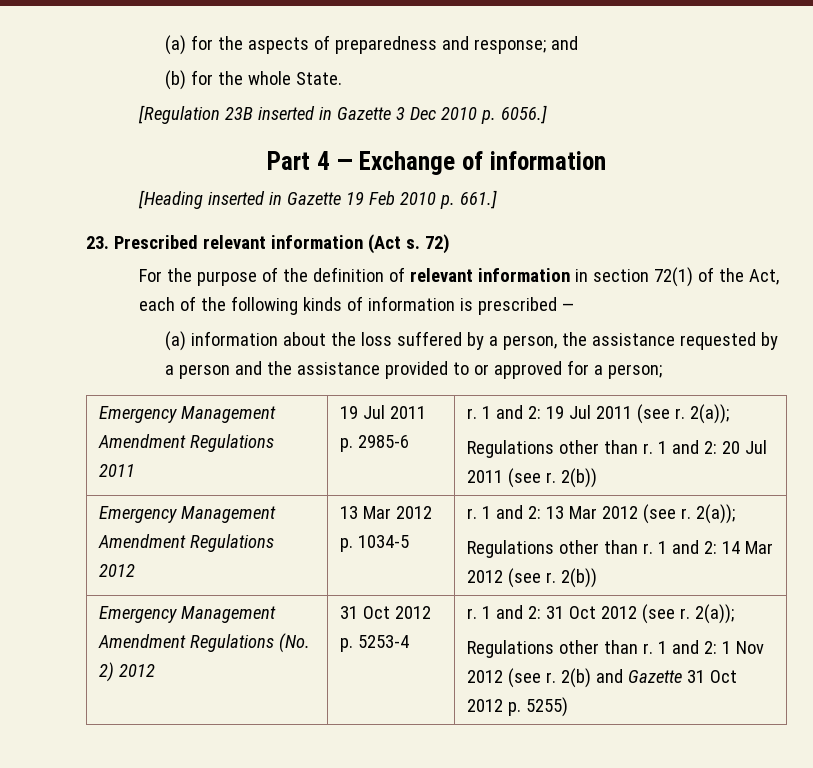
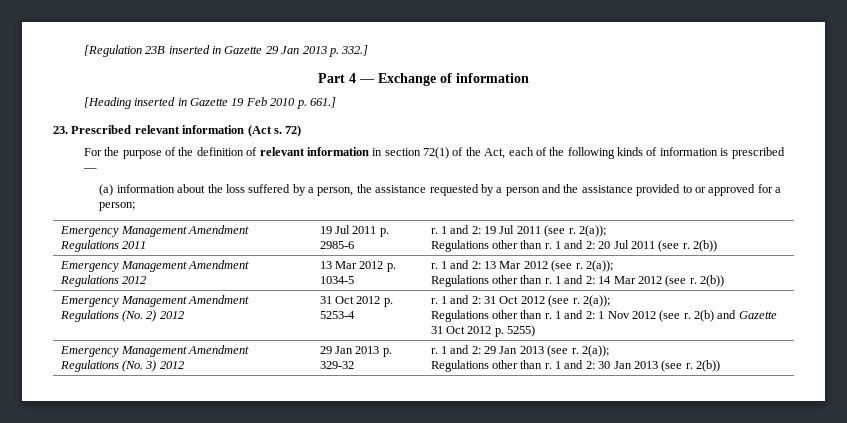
[165,35,579,55] [165,70,343,90] (a) for the aspects of preparedness and response; and // (b) for the whole State. // -> (83, 51) none
[395,105,547,124] 3 Dec 2010 p. 6056.] -> [265,45,369,57] 29 Jan 2013 p. 332.]
(569, 707) none -> [59,345,250,357] [59,360,184,372] [319,346,392,357] [319,361,354,369] [430,345,609,357] [430,360,721,372] // Emergency Management Amendment Regulations (No. 3) 2012 | 29 Jan 2013 p. 329-32 | r. 1 and 2: 29 Jan 2013 (see r. 2(a)); // Regulations other than r. 1 and 2: 30 Jan 2013 (see r. 2(b))

